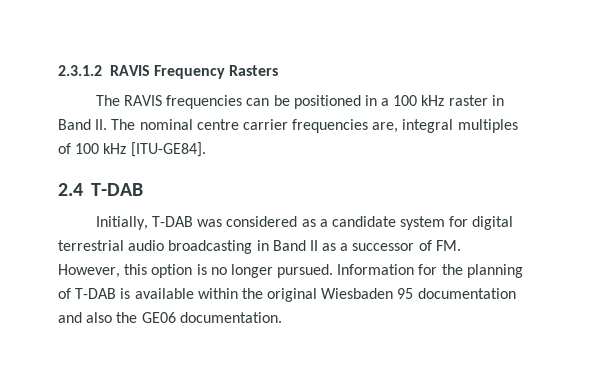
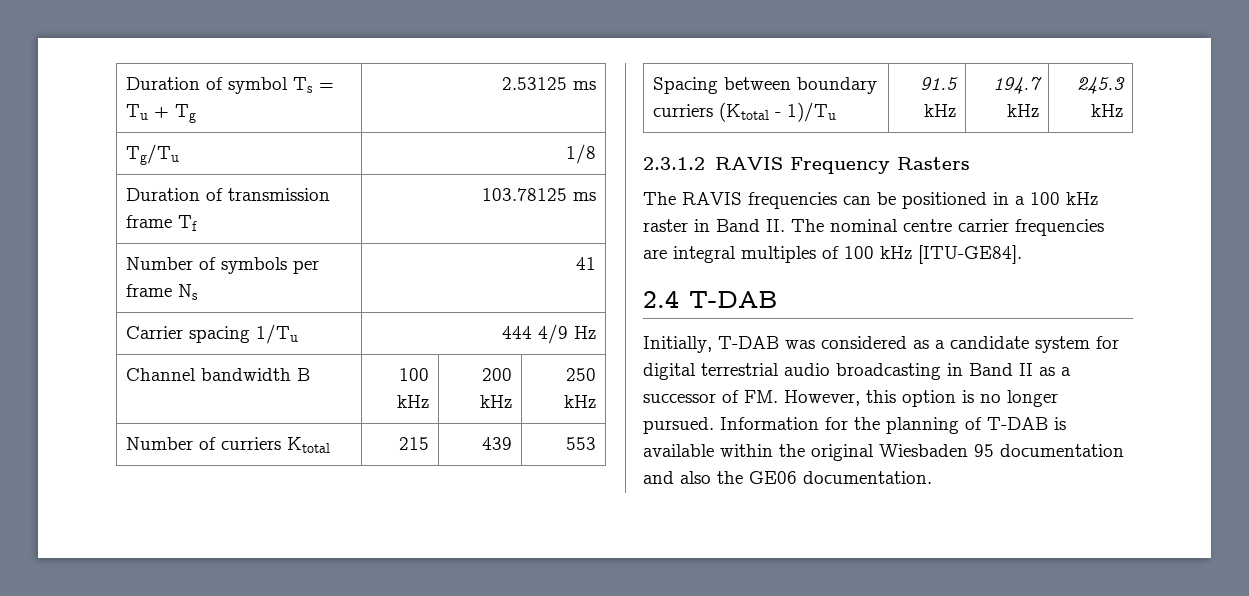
(58, 70) none -> [125,77,334,94] [125,104,196,123] [502,77,597,90] [125,144,179,165] [566,144,597,164] [125,188,330,201] [125,215,197,231] [482,188,597,201] [125,257,319,274] [125,284,198,300] [576,257,597,270] [125,324,298,344] [502,324,597,344] [125,368,310,381] [399,368,430,381] [397,395,430,408] [482,368,513,381] [480,395,513,408] [566,368,597,381] [564,395,597,408] [125,437,330,453] [399,437,430,450] [482,437,513,450] [566,437,597,450] [652,77,877,94] [652,102,836,122] [920,77,959,90] [924,104,957,117] [993,77,1043,94] [1007,104,1040,117] [1077,77,1126,94] [1091,104,1124,117] Duration of symbol Ts = Tu + Tg | 2.53125 ms // Tg/Tu | 1/8 // Duration of transmission frame Tf | 103.78125 ms // Number of symbols per frame Ns | 41 // Carrier spacing 1/Tu | 444 4/9 Hz // Channel bandwidth B | 100 kHz | 200 kHz | 250 kHz // Number of curriers Ktotal | 215 | 439 | 553 // Spacing between boundary curriers (Ktotal - 1)/Tu | 91.5 kHz | 194.7 kHz | 245.3 kHz //
[372,122,399,133] are, -> [643,249,667,259] are

